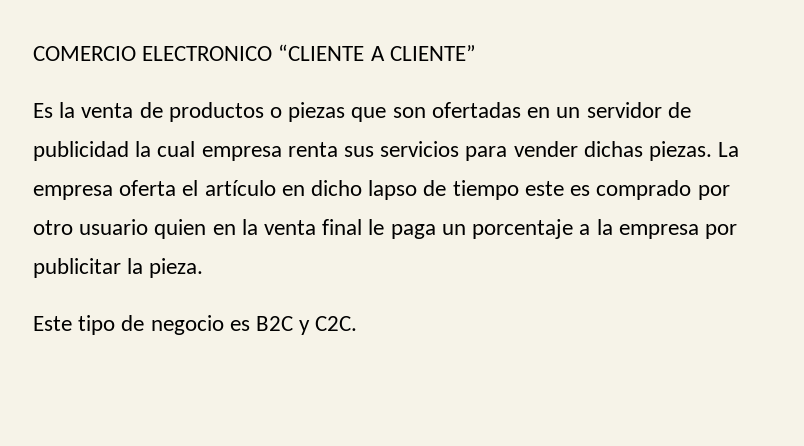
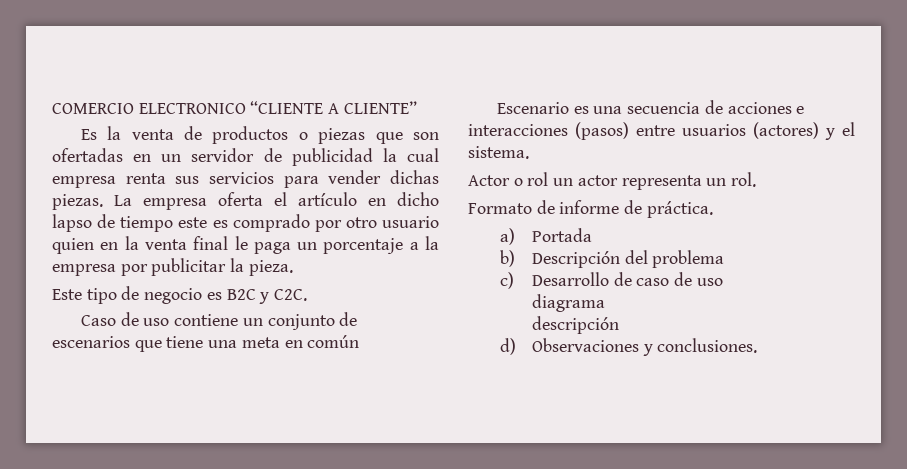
(358, 323) none -> [80,312,358,330] [52,335,360,352] [496,100,805,114] [468,122,855,140] [468,146,529,159] [468,172,757,190] [468,200,713,218] [499,228,592,245] [499,250,725,268] [499,272,723,289] [531,294,605,312] [531,316,619,334] [499,338,758,356] // Caso de uso contiene un conjunto de escenarios que tiene una meta en común // Escenario es una secuencia de acciones e interacciones (pasos) entre usuarios (actores) y el sistema. // Actor o rol un actor representa un rol. // Formato de informe de práctica. // a) Portada // b) Descripción del problema // c) Desarrollo de caso de uso // diagrama // descripción // d) Observaciones y conclusiones.

